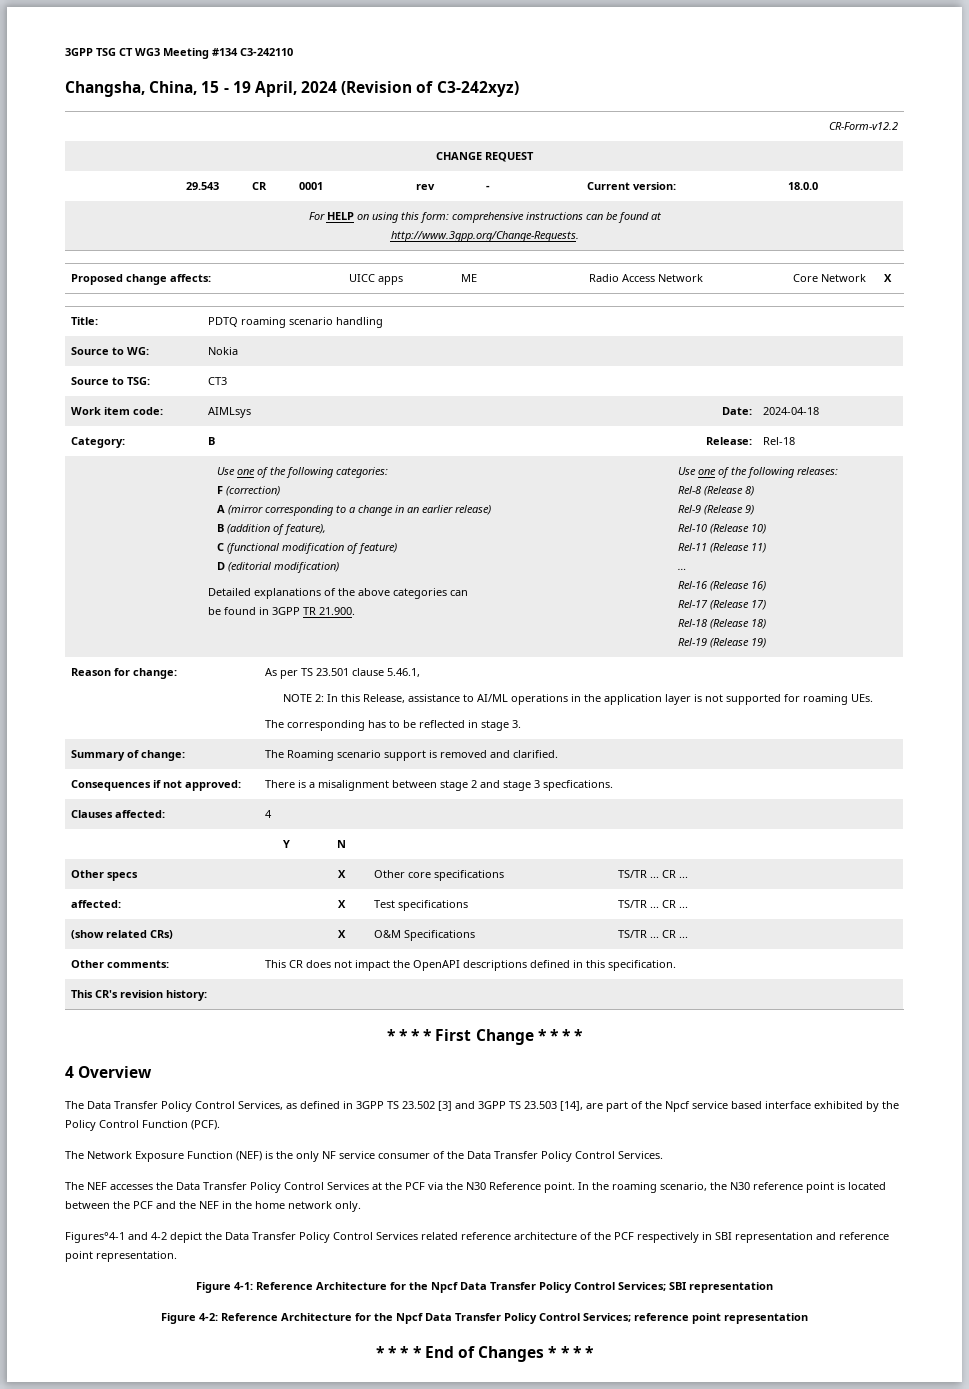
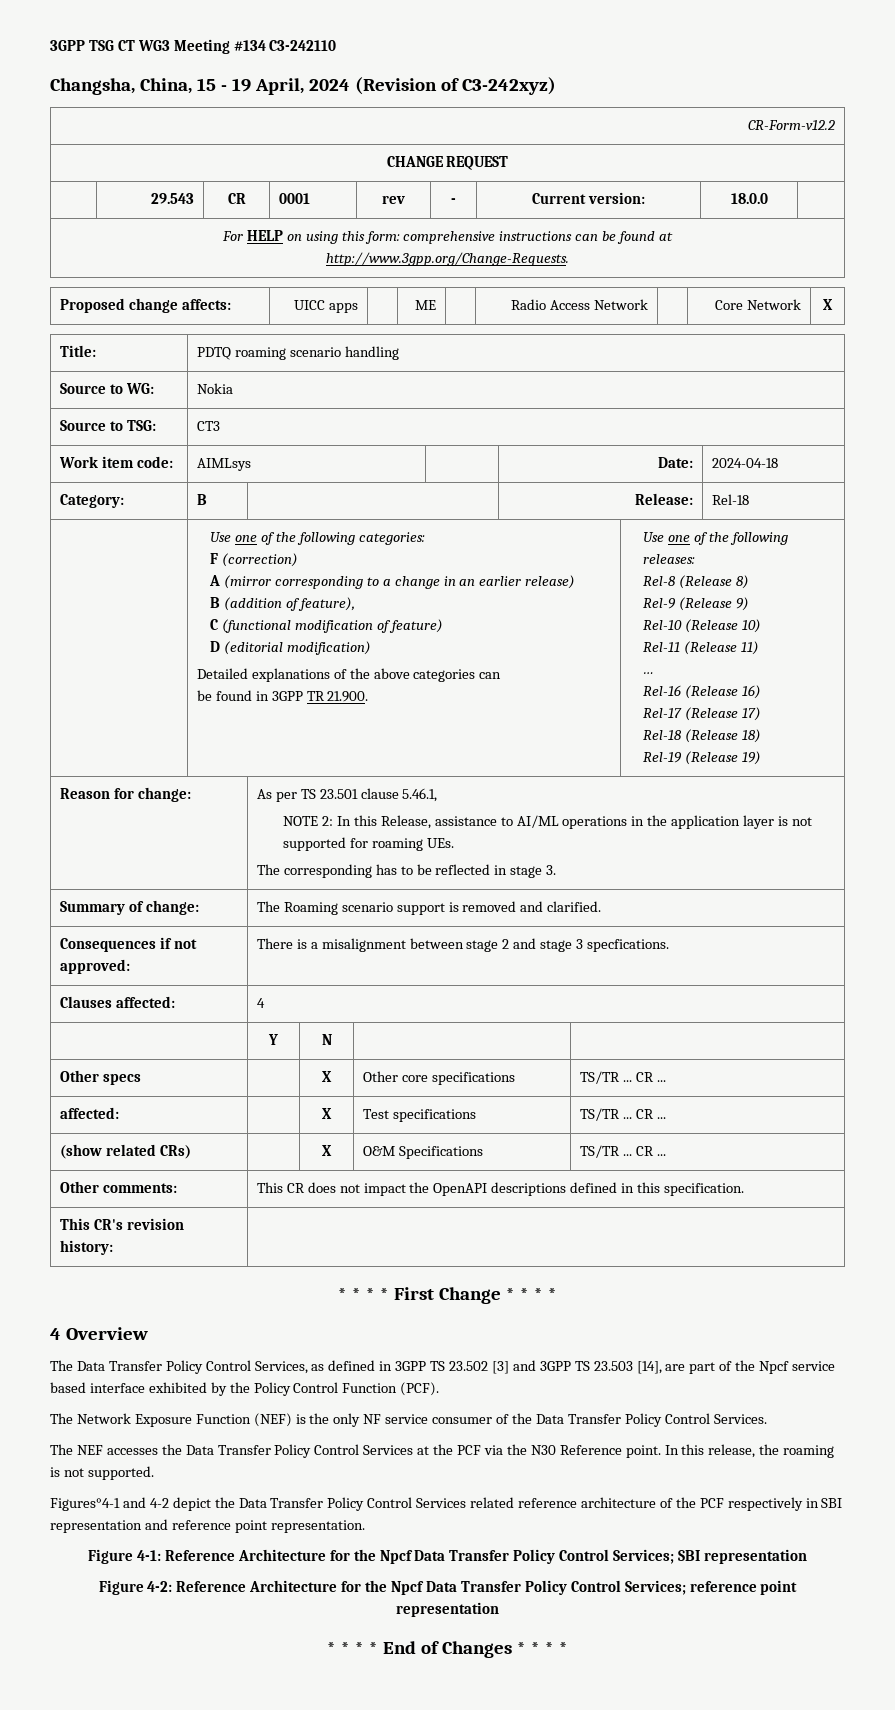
[592,1182,886,1193] [65,1201,361,1212] the roaming scenario, the N30 reference point is located between the PCF and the NEF in the home network only. -> [681,1444,835,1458] [50,1466,154,1480] this release, the roaming is not supported.

